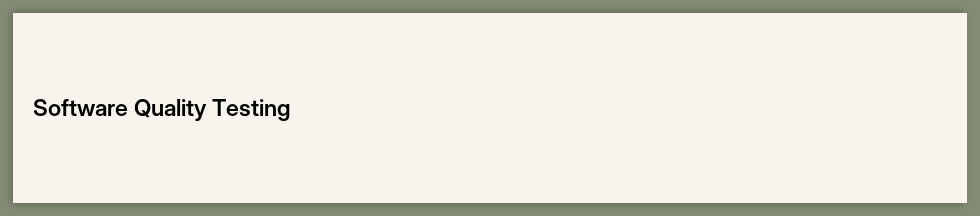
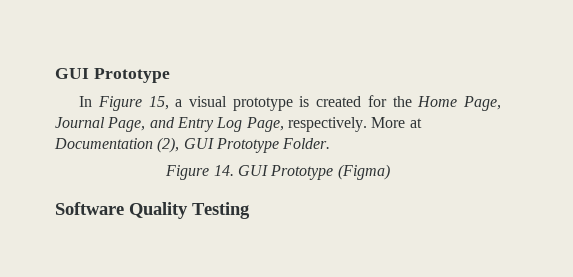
(33, 107) none -> [55,68,170,83] [79,95,501,111] [55,117,422,132] [54,137,331,153] [165,164,390,180] GUI Prototype // In Figure 15, a visual prototype is created for the Home Page, Journal Page, and Entry Log Page, respectively. More at Documentation (2), GUI Prototype Folder. // Figure 14. GUI Prototype (Figma) //

